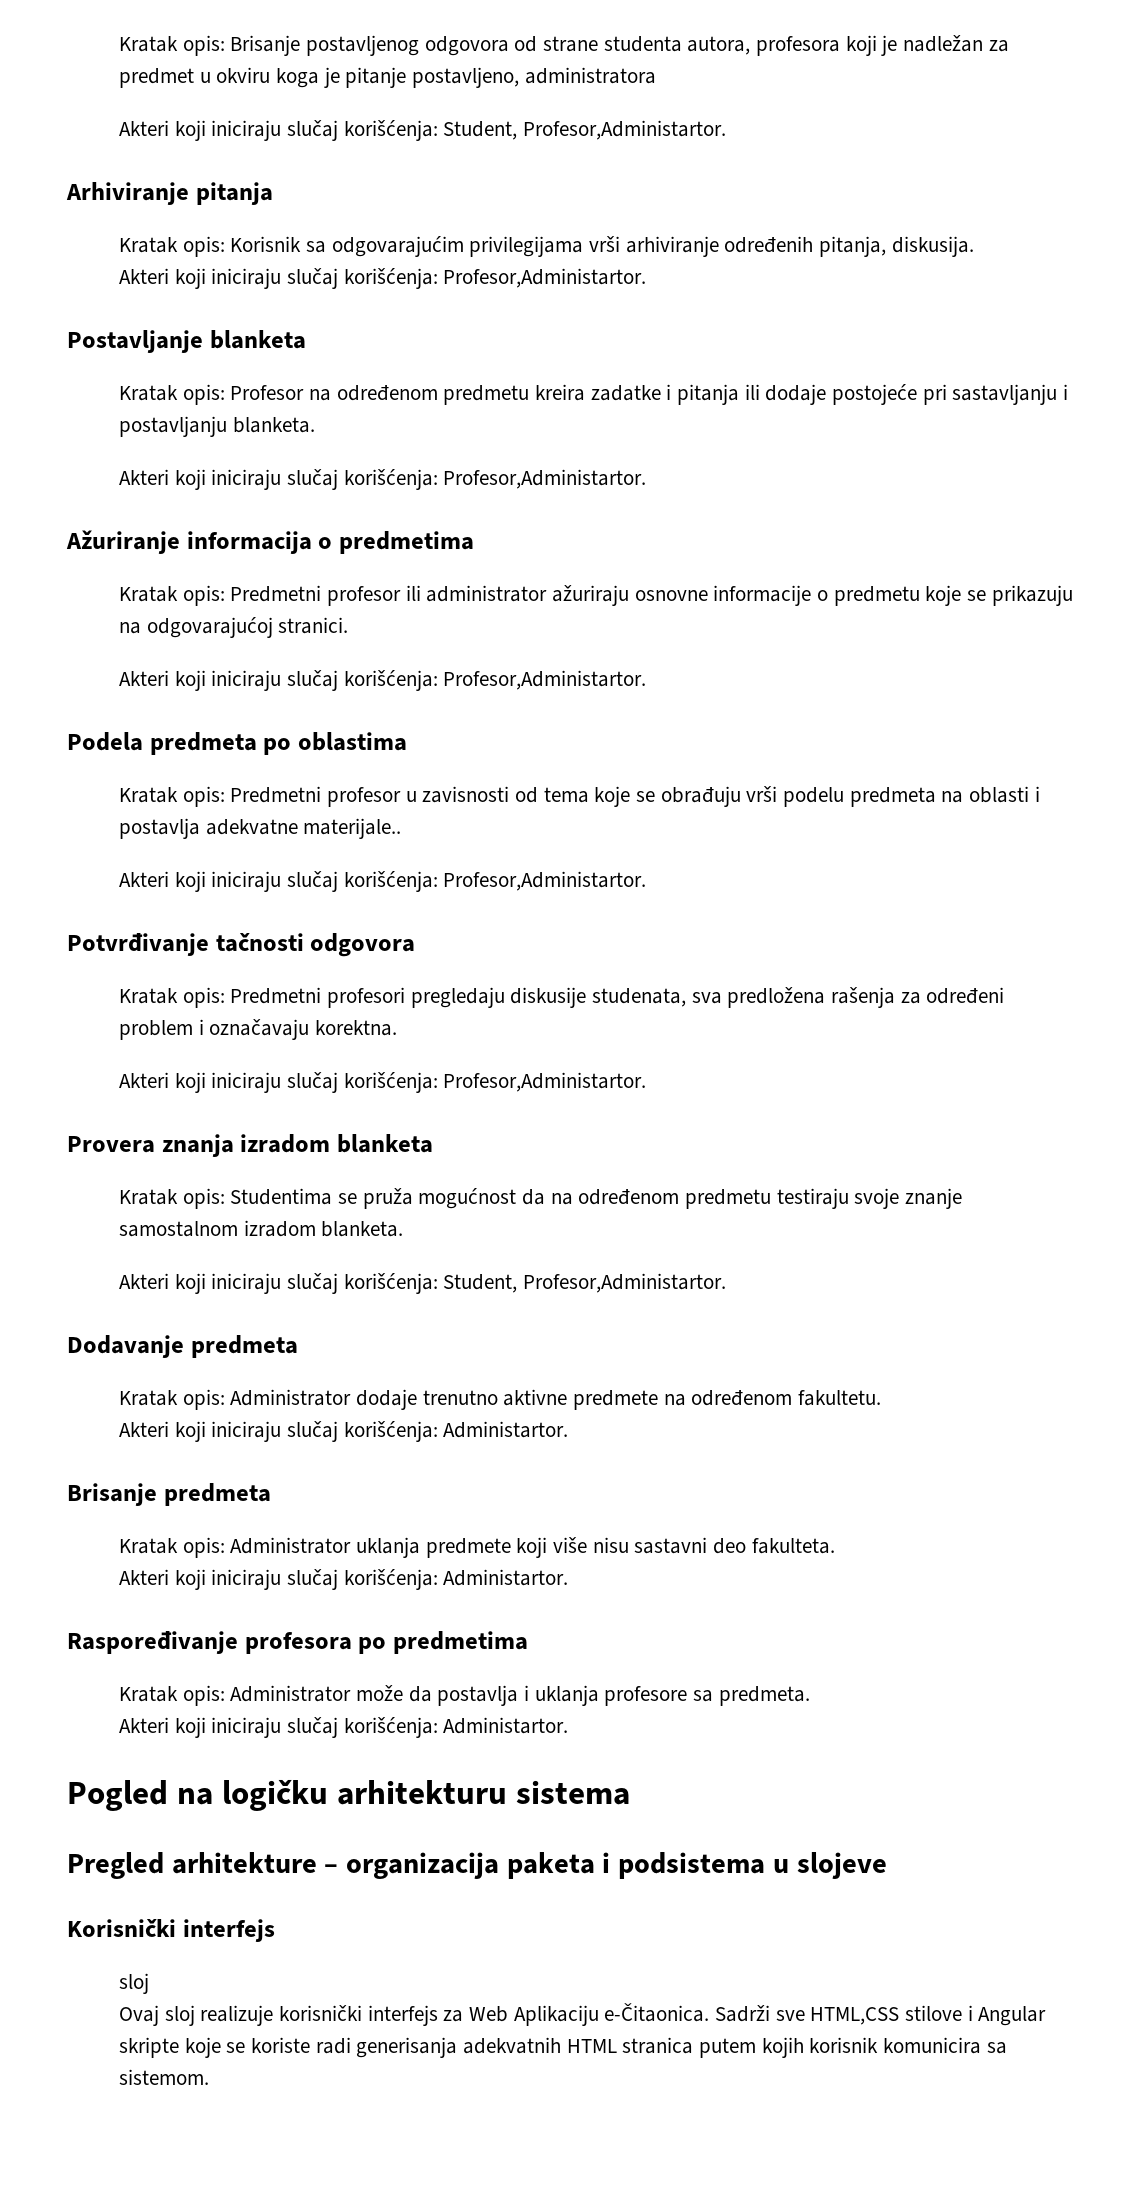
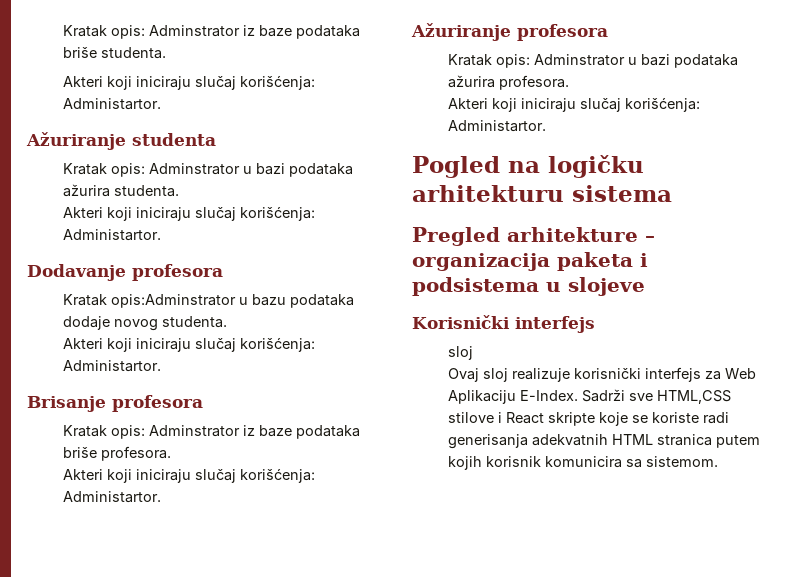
[118,35,1009,56] [118,67,656,88] [118,120,727,141] [66,182,273,205] [118,236,974,257] [118,268,647,289] [67,330,306,353] [118,384,1069,405] [118,416,315,437] [118,469,647,490] [66,530,474,554] [118,585,1073,606] [118,617,349,638] [118,670,647,691] [67,732,407,755] [118,786,1040,807] [118,818,402,839] [118,871,647,892] [67,933,416,957] [118,987,1005,1008] [118,1019,397,1040] [118,1072,647,1093] [67,1134,433,1157] [118,1188,963,1209] [118,1220,404,1237] [118,1273,727,1294] [67,1335,298,1358] [118,1389,882,1410] Kratak opis: Brisanje postavljenog odgovora od strane studenta autora, profesora koji je nadležan za predmet u okviru koga je pitanje postavljeno, administratora // Akteri koji iniciraju slučaj korišćenja: Student, Profesor,Administartor. // Arhiviranje pitanja // Kratak opis: Korisnik sa odgovarajućim privilegijama vrši arhiviranje određenih pitanja, diskusija. // Akteri koji iniciraju slučaj korišćenja: Profesor,Administartor. // Postavljanje blanketa // Kratak opis: Profesor na određenom predmetu kreira zadatke i pitanja ili dodaje postojeće pri sastavljanju i postavljanju blanketa. // Akteri koji iniciraju slučaj korišćenja: Profesor,Administartor. // Ažuriranje informacija o predmetima // Kratak opis: Predmetni profesor ili administrator ažuriraju osnovne informacije o predmetu koje se prikazuju na odgovarajućoj stranici. // Akteri koji iniciraju slučaj korišćenja: Profesor,Administartor. // Podela predmeta po oblastima // Kratak opis: Predmetni profesor u zavisnosti od tema koje se obrađuju vrši podelu predmeta na oblasti i postavlja adekvatne materijale.. // Akteri koji iniciraju slučaj korišćenja: Profesor,Administartor. // Potvrđivanje tačnosti odgovora // Kratak opis: Predmetni profesori pregledaju diskusije studenata, sva predložena rašenja za određeni problem i označavaju korektna. // Akteri koji iniciraju slučaj korišćenja: Profesor,Administartor. // Provera znanja izradom blanketa // Kratak opis: Studentima se pruža mogućnost da na određenom predmetu testiraju svoje znanje samostalnom izradom blanketa. // Akteri koji iniciraju slučaj korišćenja: Student, Profesor,Administartor. // Dodavanje predmeta // Kratak opis: Administrator dodaje trenutno aktivne predmete na određenom fakultetu. -> [62,25,360,39] [62,47,166,59] [62,75,315,90] [62,98,161,110] [26,132,216,150] [62,163,353,177] [62,184,179,197] [62,206,315,221] [62,229,161,241] [27,264,223,281] [62,294,354,308] [62,316,227,331] Kratak opis: Adminstrator iz baze podataka briše studenta. // Akteri koji iniciraju slučaj korišćenja: Administartor. // Ažuriranje studenta // Kratak opis: Adminstrator u bazi podataka ažurira studenta. // Akteri koji iniciraju slučaj korišćenja: Administartor. // Dodavanje profesora // Kratak opis:Adminstrator u bazu podataka dodaje novog studenta.
[163,1483,271,1506] [118,1537,835,1558] [118,1569,569,1590] [67,1631,528,1654] [118,1685,810,1706] predmeta // Kratak opis: Administrator uklanja predmete koji više nisu sastavni deo fakulteta. // Akteri koji iniciraju slučaj korišćenja: Administartor. // Raspoređivanje profesora po predmetima // Kratak opis: Administrator može da postavlja i uklanja profesore sa predmeta. -> [112,395,203,412] [62,425,360,439] [62,446,171,461] [62,468,315,483] [62,491,161,503] [411,23,608,41] [447,54,738,68] [447,75,569,90] profesora // Kratak opis: Adminstrator iz baze podataka briše profesora. // Akteri koji iniciraju slučaj korišćenja: Administartor. // Ažuriranje profesora // Kratak opis: Adminstrator u bazi podataka ažurira profesora.
[604,2003,710,2022] e-Čitaonica. -> [519,390,578,401] E-Index.
[978,2006,1047,2026] Angular -> [505,412,544,424] React

